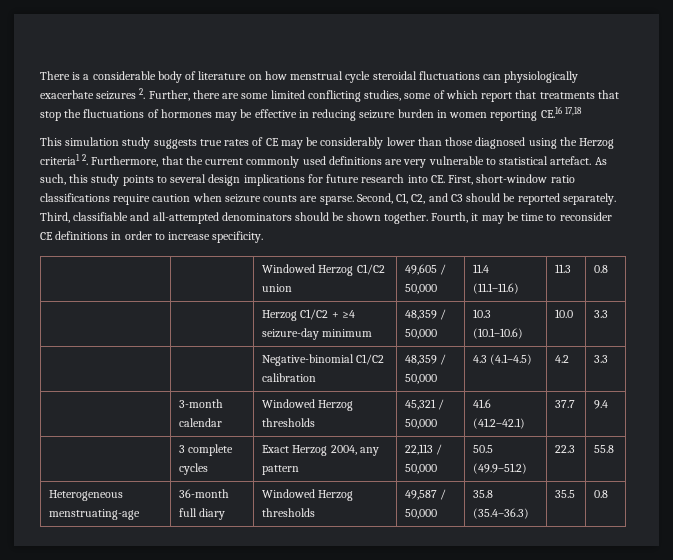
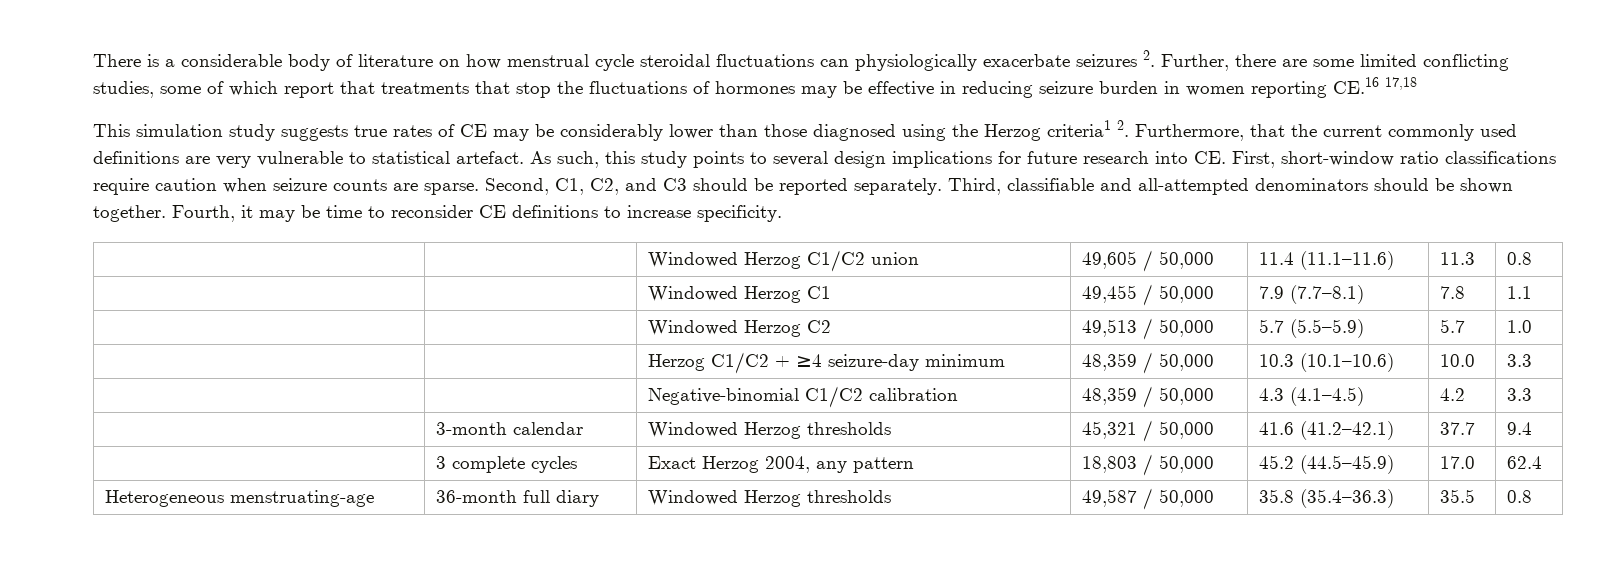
[111,231,152,240] in order -> (598, 211) none
(609, 269) none -> [647,286,831,303] [1081,284,1214,306] [1258,285,1364,304] [1439,286,1465,299] [1506,286,1532,299] [647,320,831,337] [1081,318,1214,340] [1258,319,1364,338] [1439,319,1465,333] [1506,320,1532,333] // | | Windowed Herzog C1 | 49,455 / 50,000 | 7.9 (7.7–8.1) | 7.8 | 1.1 // | | Windowed Herzog C2 | 49,513 / 50,000 | 5.7 (5.5–5.9) | 5.7 | 1.0
[405,444,443,455] [405,464,438,474] [473,445,494,453] [473,463,528,474] [555,445,576,453] [594,445,615,453] 22,113 / 50,000 | 50.5 (49.9–51.2) | 22.3 | 55.8 -> [1081,454,1214,476] [1258,455,1394,474] [1439,456,1475,469] [1506,456,1542,469] 18,803 / 50,000 | 45.2 (44.5–45.9) | 17.0 | 62.4

